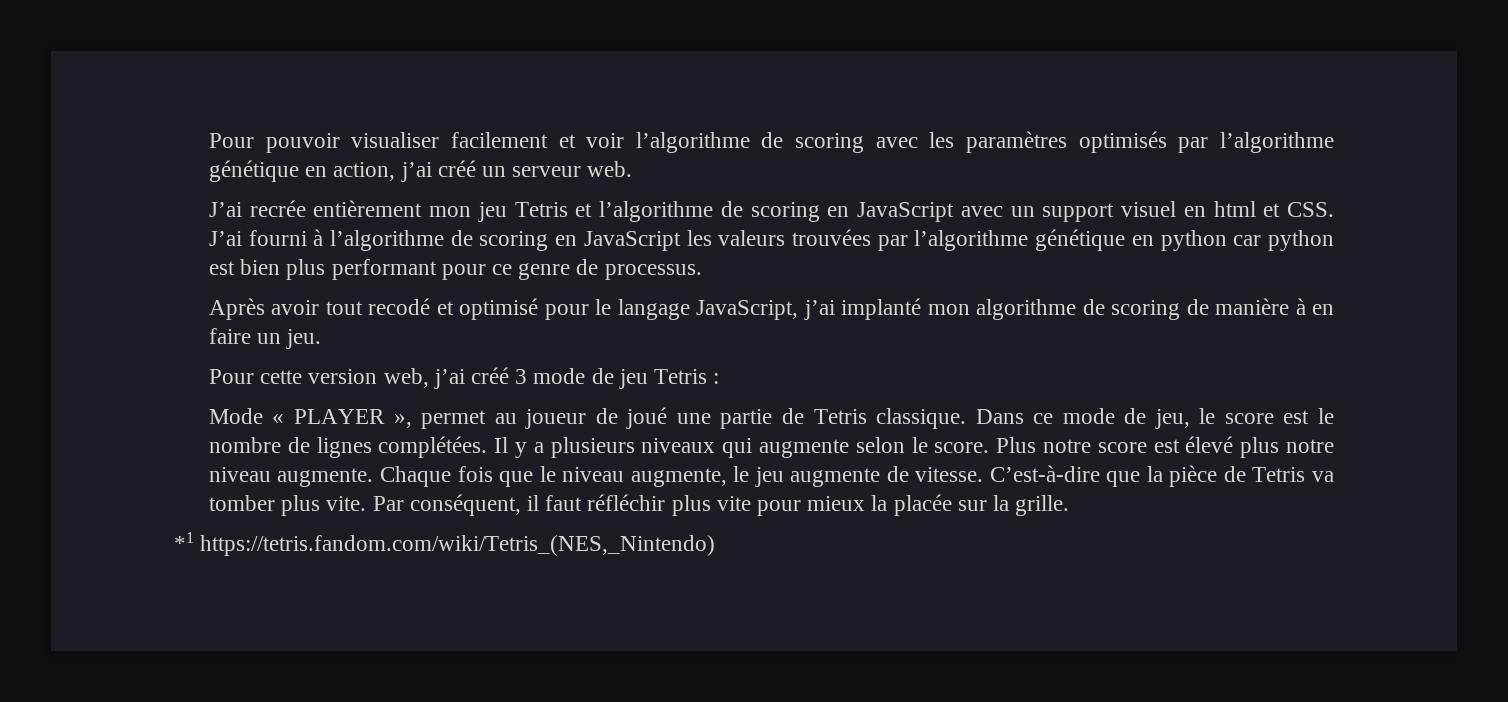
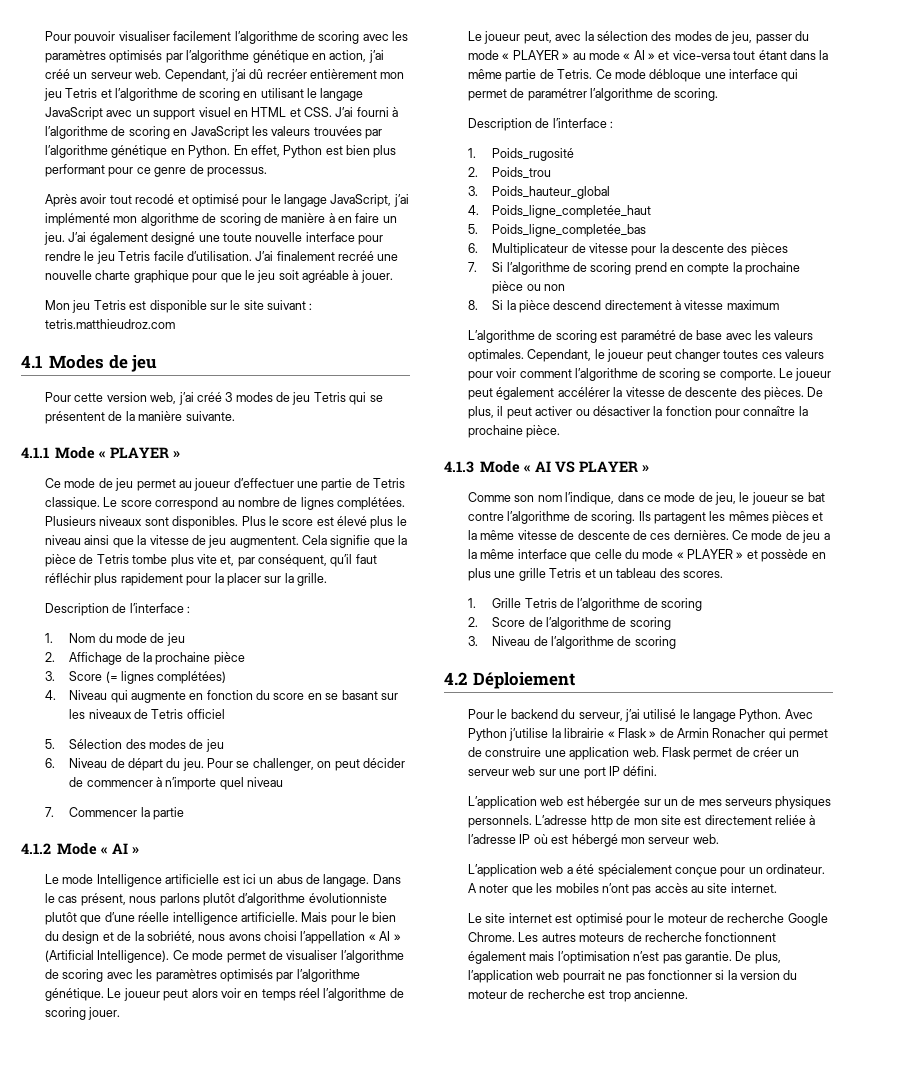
[558,133,625,148] et voir -> (232, 36) none
[208,200,306,217] // J’ai recrée -> [164,69,307,82] Cependant, j’ai dû recréer
(850, 211) none -> [260,88,364,101] utilisant le langage
[1213,201,1256,217] html -> [251,107,287,117] HTML
[1160,230,1334,251] python car python -> [188,145,323,158] Python. En effet, Python
[841,298,922,320] implanté -> [45,213,111,226] implémenté
(322, 339) none -> [68,232,384,245] [45,251,399,264] [45,270,393,283] [45,300,313,313] [45,319,176,329] [21,355,158,372] J’ai également designé une toute nouvelle interface pour rendre le jeu Tetris facile d’utilisation. J’ai finalement recréé une nouvelle charte graphique pour que le jeu soit agréable à jouer. // Mon jeu Tetris est disponible sur le site suivant : tetris.matthieudroz.com // 4.1 Modes de jeu
[533,368,720,389] [208,408,412,428] mode de jeu Tetris : // Mode « PLAYER », -> [235,392,383,405] [45,411,235,424] [21,446,181,459] [45,478,134,491] modes de jeu Tetris qui se présentent de la manière suivante. // 4.1.1 Mode « PLAYER » // Ce mode de jeu
[595,407,668,429] de joué -> [233,478,294,488] d’effectuer
[975,409,1024,424] Dans -> [103,497,406,510] [45,516,407,529] [45,535,408,548] [45,554,377,567] [45,573,328,586] [45,603,191,616] [45,633,185,646] [45,652,245,665] [45,671,227,684] [45,690,398,703] [69,709,225,719] [45,739,224,752] [45,758,405,771] [69,777,284,790] [45,807,184,820] [21,842,140,855] [45,874,401,887] [45,893,387,906] [45,912,397,925] [45,931,401,944] [45,950,404,963] [45,969,360,982] [45,988,404,1001] [45,1007,121,1020] [468,31,810,44] [468,50,829,60] [468,69,799,82] [468,88,718,101] [468,118,614,131] [468,148,575,161] [468,167,552,178] [468,186,611,199] [468,205,652,218] [468,224,647,237] [468,243,788,256] [468,262,801,275] [492,281,565,294] [468,300,779,313] [468,330,814,343] [468,349,825,362] [468,368,832,381] [468,387,824,400] [468,406,808,419] [468,425,561,438] [444,460,650,473] [468,492,644,505] Le score correspond au nombre de lignes complétées. Plusieurs niveaux sont disponibles. Plus le score est élevé plus le niveau ainsi que la vitesse de jeu augmentent. Cela signifie que la pièce de Tetris tombe plus vite et, par conséquent, qu’il faut réfléchir plus rapidement pour la placer sur la grille. // Description de l’interface : // 1. Nom du mode de jeu // 2. Affichage de la prochaine pièce // 3. Score (= lignes complétées) // 4. Niveau qui augmente en fonction du score en se basant sur les niveaux de Tetris officiel // 5. Sélection des modes de jeu // 6. Niveau de départ du jeu. Pour se challenger, on peut décider de commencer à n’importe quel niveau // 7. Commencer la partie // 4.1.2 Mode « AI » // Le mode Intelligence artificielle est ici un abus de langage. Dans le cas présent, nous parlons plutôt d’algorithme évolutionniste plutôt que d’une réelle intelligence artificielle. Mais pour le bien du design et de la sobriété, nous avons choisi l’appellation « AI » (Artificial Intelligence). Ce mode permet de visualiser l’algorithme de scoring avec les paramètres optimisés par l’algorithme génétique. Le joueur peut alors voir en temps réel l’algorithme de scoring jouer. // Le joueur peut, avec la sélection des modes de jeu, passer du mode « PLAYER » au mode « AI » et vice-versa tout étant dans la même partie de Tetris. Ce mode débloque une interface qui permet de paramétrer l’algorithme de scoring. // Description de l’interface : // 1. Poids_rugosité // 2. Poids_trou // 3. Poids_hauteur_global // 4. Poids_ligne_completée_haut // 5. Poids_ligne_completée_bas // 6. Multiplicateur de vitesse pour la descente des pièces // 7. Si l’algorithme de scoring prend en compte la prochaine pièce ou non // 8. Si la pièce descend directement à vitesse maximum // L’algorithme de scoring est paramétré de base avec les valeurs optimales. Cependant, le joueur peut changer toutes ces valeurs pour voir comment l’algorithme de scoring se comporte. Le joueur peut également accélérer la vitesse de descente des pièces. De plus, il peut activer ou désactiver la fonction pour connaître la prochaine pièce. // 4.1.3 Mode « AI VS PLAYER » // Comme son nom l’indique, dans
[1224,408,1335,424] [208,436,1334,458] [208,465,1334,487] [208,494,1070,516] [174,532,716,556] score est le nombre de lignes complétées. Il y a plusieurs niveaux qui augmente selon le score. Plus notre score est élevé plus notre niveau augmente. Chaque fois que le niveau augmente, le jeu augmente de vitesse. C’est-à-dire que la pièce de Tetris va tomber plus vite. Par conséquent, il faut réfléchir plus vite pour mieux la placée sur la grille. // *1 https://tetris.fandom.com/wiki/Tetris_(NES,_Nintendo) -> [751,492,825,505] [468,511,824,524] [468,530,830,543] [468,549,826,562] [468,568,724,581] [468,598,703,611] [468,617,671,630] [468,636,676,649] [444,672,576,689] [468,709,813,722] [468,728,829,741] [468,747,800,760] [468,766,658,779] [468,796,832,809] [468,815,816,828] [468,834,719,847] [468,864,826,877] [468,883,777,896] [468,913,828,926] [468,932,777,942] [468,951,781,964] [468,970,798,983] [468,989,688,1002] joueur se bat contre l’algorithme de scoring. Ils partagent les mêmes pièces et la même vitesse de descente de ces dernières. Ce mode de jeu a la même interface que celle du mode « PLAYER » et possède en plus une grille Tetris et un tableau des scores. // 1. Grille Tetris de l’algorithme de scoring // 2. Score de l’algorithme de scoring // 3. Niveau de l’algorithme de scoring // 4.2 Déploiement // Pour le backend du serveur, j’ai utilisé le langage Python. Avec Python j’utilise la librairie « Flask » de Armin Ronacher qui permet de construire une application web. Flask permet de créer un serveur web sur une port IP défini. // L’application web est hébergée sur un de mes serveurs physiques personnels. L’adresse http de mon site est directement reliée à l’adresse IP où est hébergé mon serveur web. // L’application web a été spécialement conçue pour un ordinateur. A noter que les mobiles n’ont pas accès au site internet. // Le site internet est optimisé pour le moteur de recherche Google Chrome. Les autres moteurs de recherche fonctionnent également mais l’optimisation n’est pas garantie. De plus, l’application web pourrait ne pas fonctionner si la version du moteur de recherche est trop ancienne.

